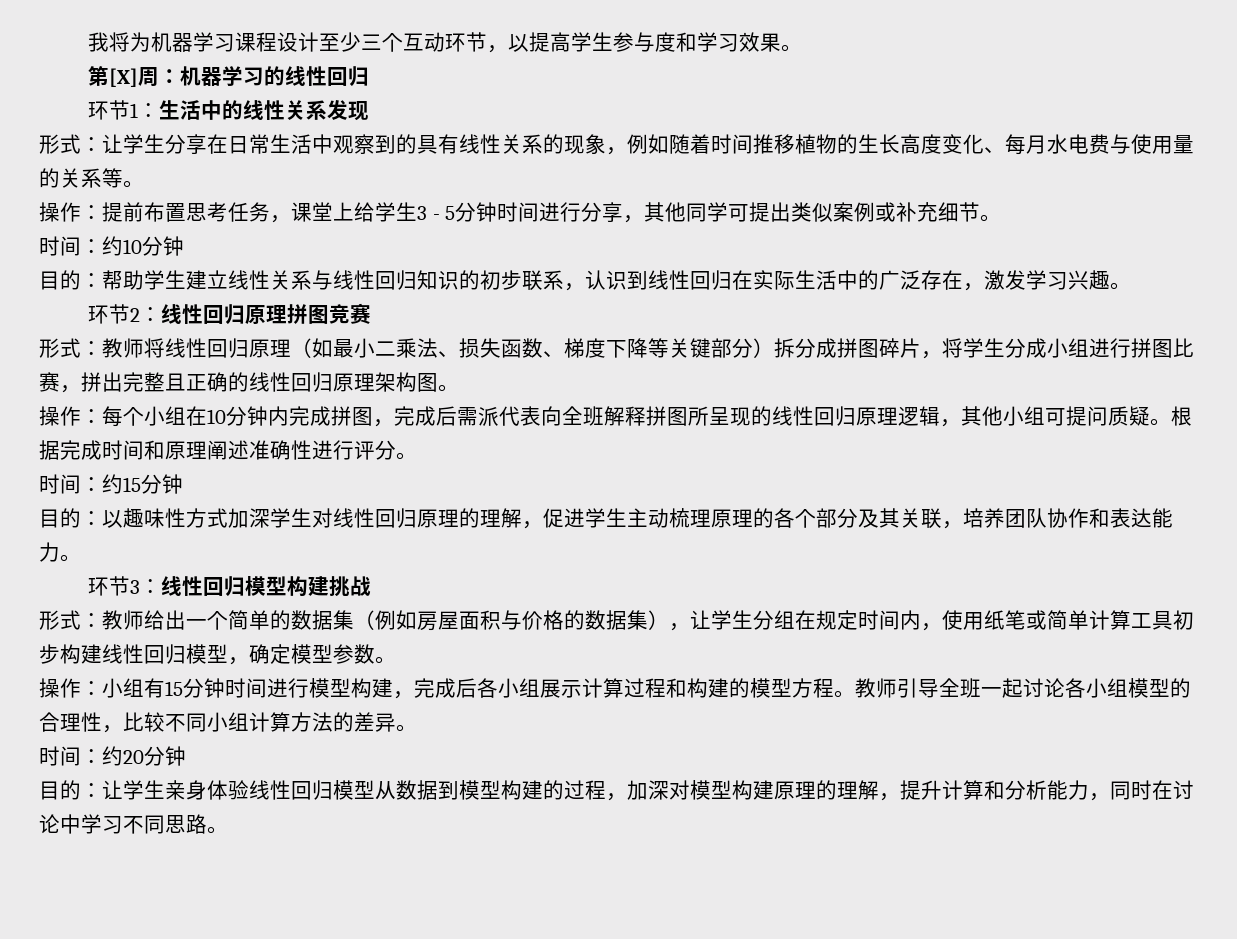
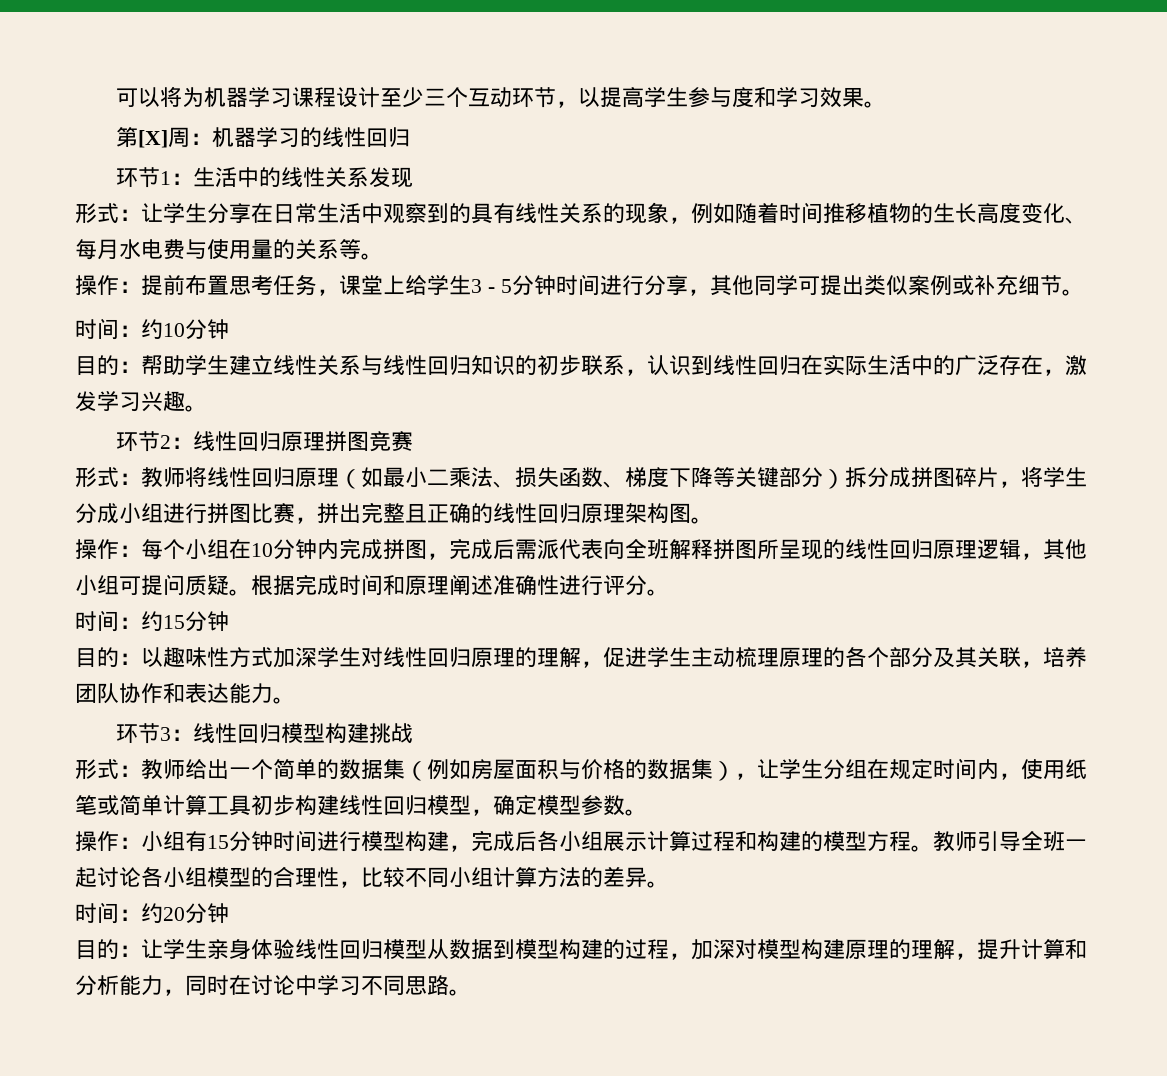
[87,32,109,52] 我 -> [115,87,160,107] 可以

